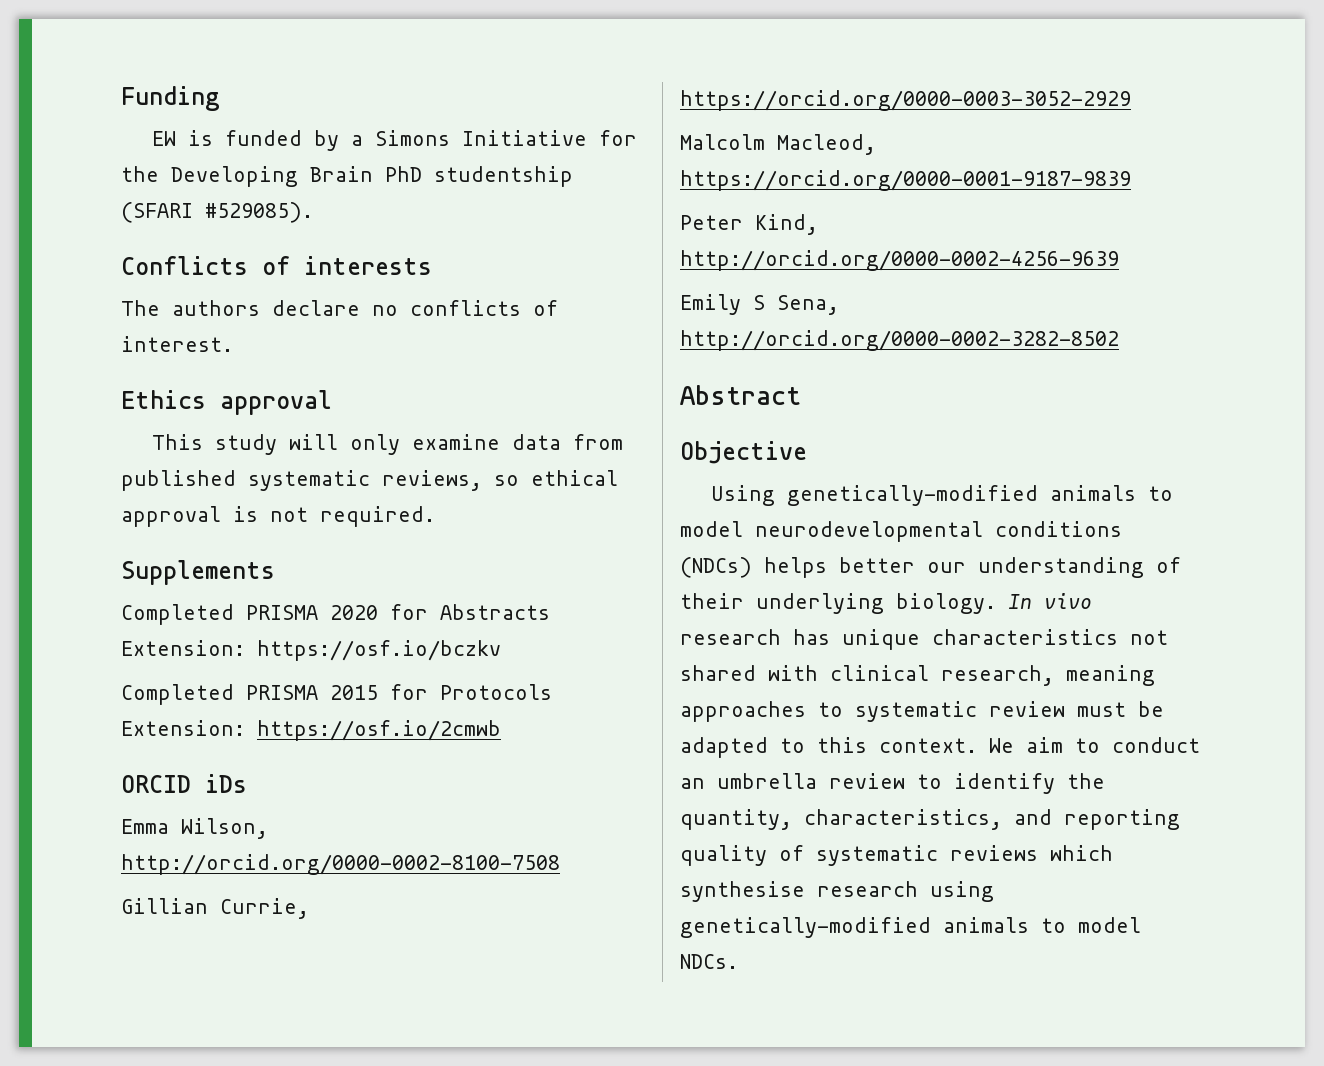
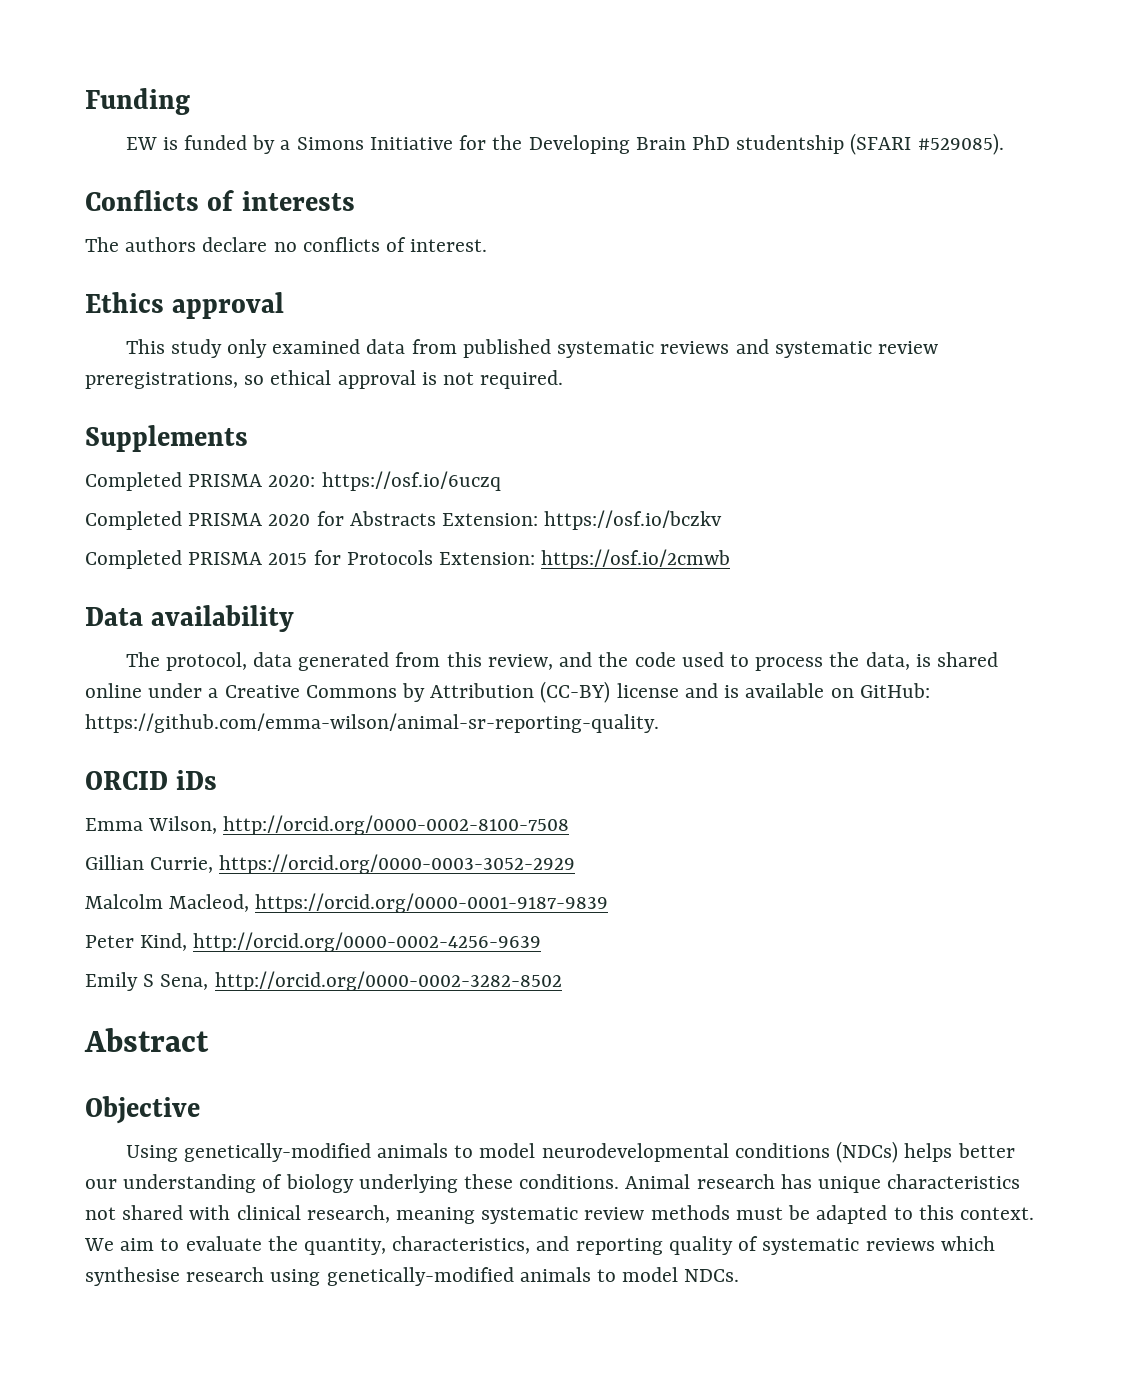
[288,434,500,455] will only examine -> [227,339,361,358] only examined
[382,470,482,491] reviews, -> [660,339,938,358] [85,372,238,389] reviews and systematic review preregistrations,
(275, 572) none -> [85,471,501,491] // Completed PRISMA 2020: https://osf.io/6uczq
(501, 730) none -> [85,605,295,632] [125,652,998,671] [85,681,930,703] [85,713,659,733] // Data availability // The protocol, data generated from this review, and the code used to process the data, is shared online under a Creative Commons by Attribution (CC-BY) license and is available on GitHub: https://github.com/emma-wilson/animal-sr-reporting-quality.
[680,593,1092,614] their underlying biology. In vivo -> [285,1174,691,1193] biology underlying these conditions. Animal
[680,701,1065,722] approaches to systematic review -> [481,1205,730,1224] systematic review methods
[1112,737,1200,753] [680,773,1055,794] conduct an umbrella review to identify -> [185,1236,262,1251] evaluate

